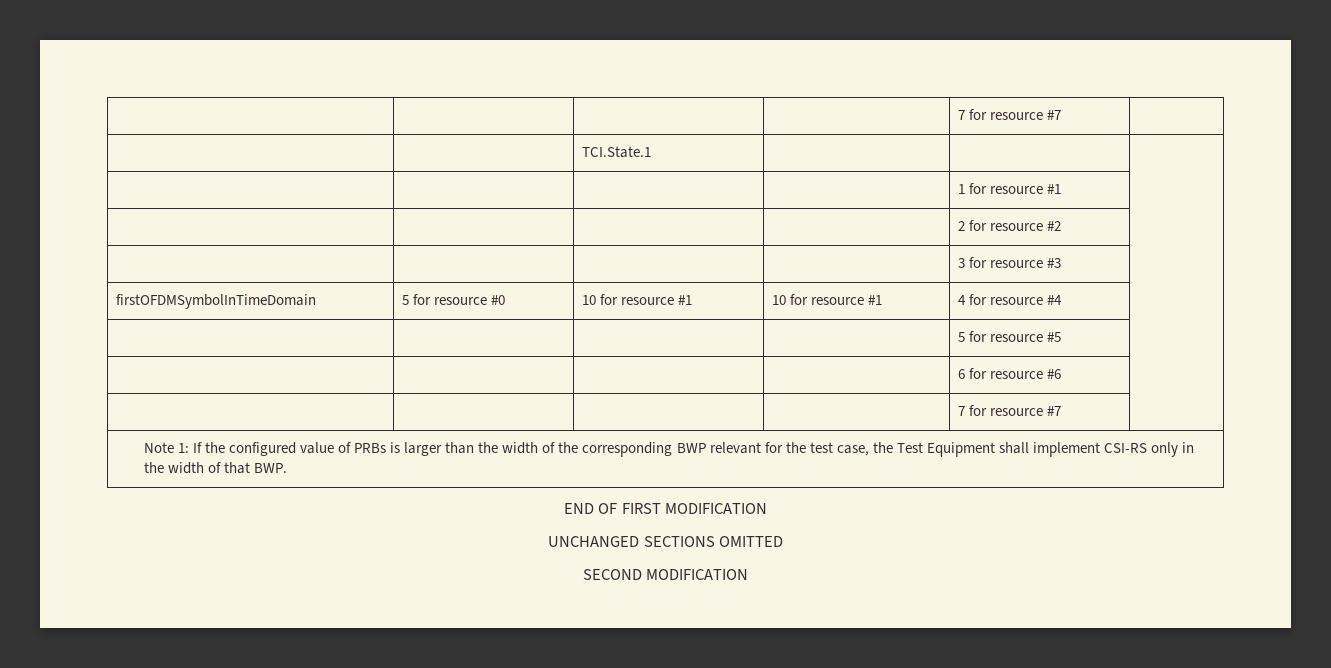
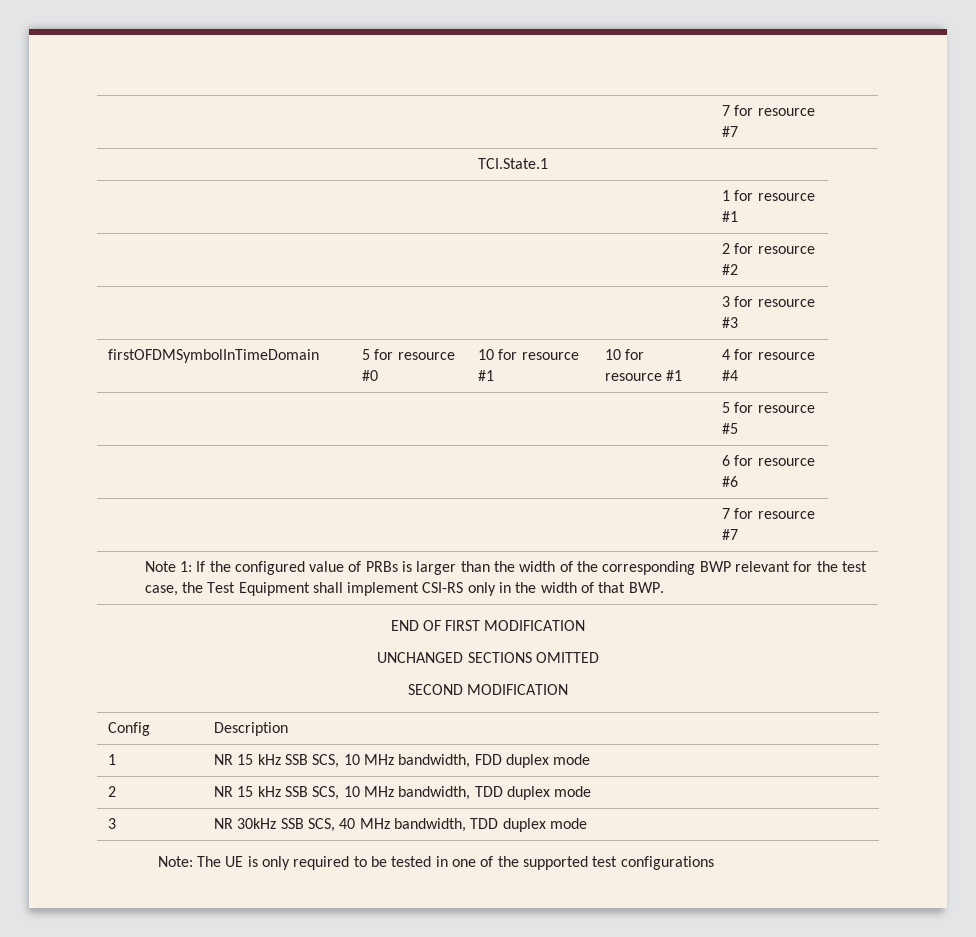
(749, 574) none -> [108,722,151,736] [214,722,289,736] [108,754,117,765] [214,754,591,768] [108,786,117,797] [214,786,592,800] [108,818,117,829] [214,818,587,832] [157,856,714,870] // Config | Description // 1 | NR 15 kHz SSB SCS, 10 MHz bandwidth, FDD duplex mode // 2 | NR 15 kHz SSB SCS, 10 MHz bandwidth, TDD duplex mode // 3 | NR 30kHz SSB SCS, 40 MHz bandwidth, TDD duplex mode // Note: The UE is only required to be tested in one of the supported test configurations

